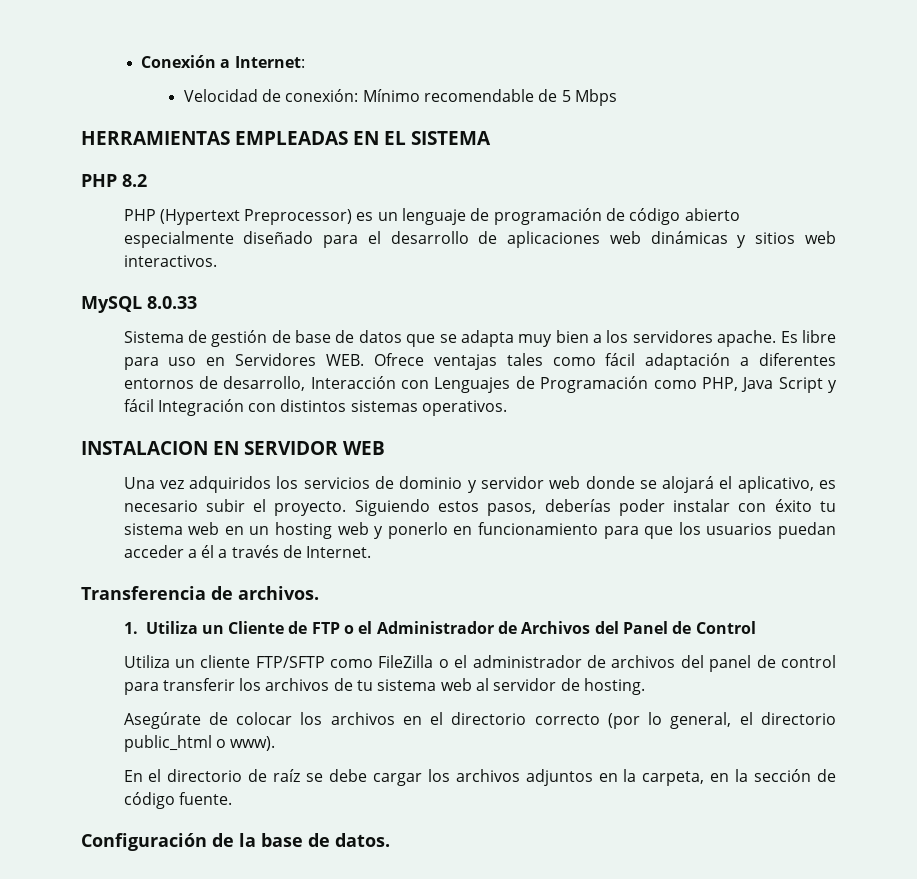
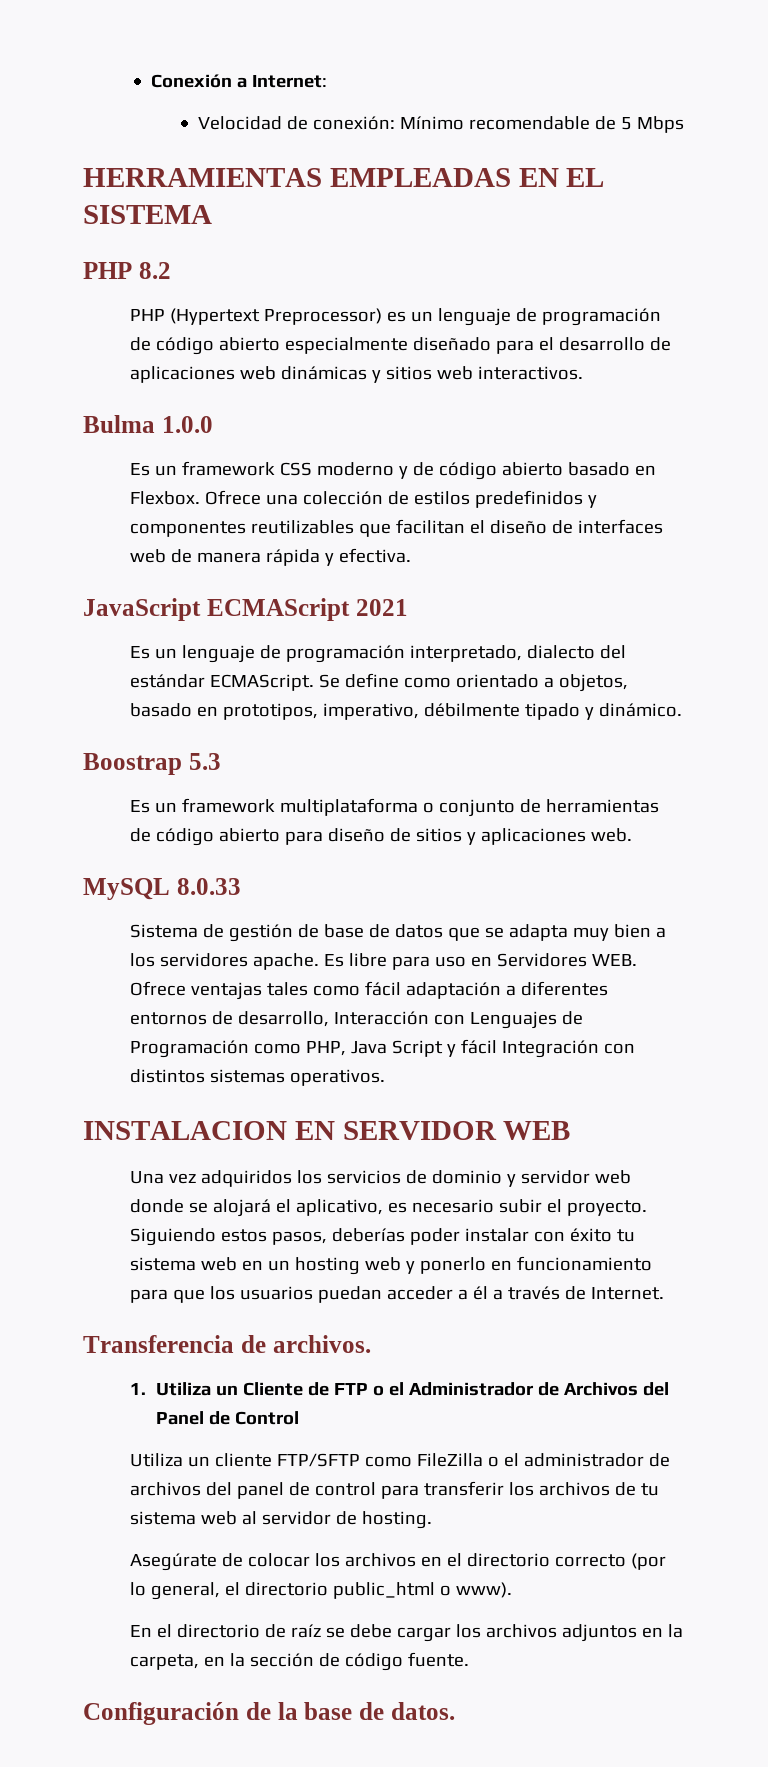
(217, 261) none -> [83,415,213,433] [130,461,657,480] [130,490,598,508] [130,519,664,537] [130,548,412,566] [83,598,408,621] [130,645,627,663] [130,673,629,692] [130,703,683,720] [83,753,221,775] [130,798,660,817] [130,828,633,846] // Bulma 1.0.0 // Es un framework CSS moderno y de código abierto basado en Flexbox. Ofrece una colección de estilos predefinidos y componentes reutilizables que facilitan el diseño de interfaces web de manera rápida y efectiva. // JavaScript ECMAScript 2021 // Es un lenguaje de programación interpretado, dialecto del estándar ECMAScript. Se define como orientado a objetos, basado en prototipos, imperativo, débilmente tipado y dinámico. // Boostrap 5.3 // Es un framework multiplataforma o conjunto de herramientas de código abierto para diseño de sitios y aplicaciones web.

